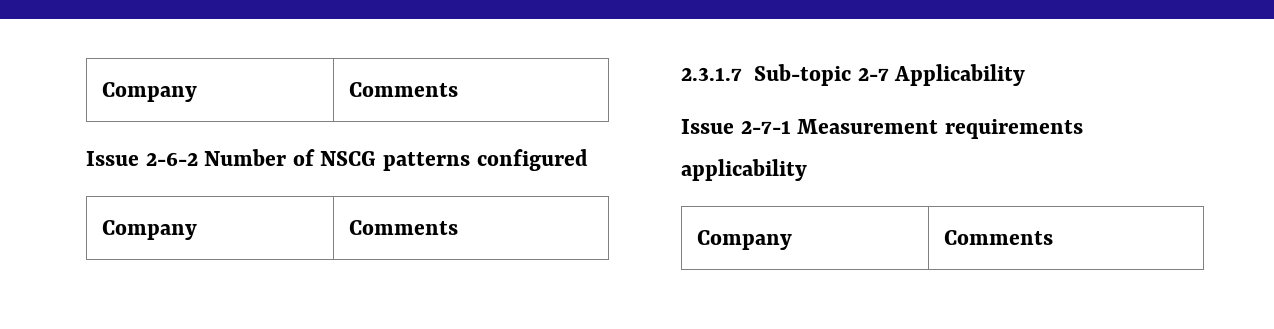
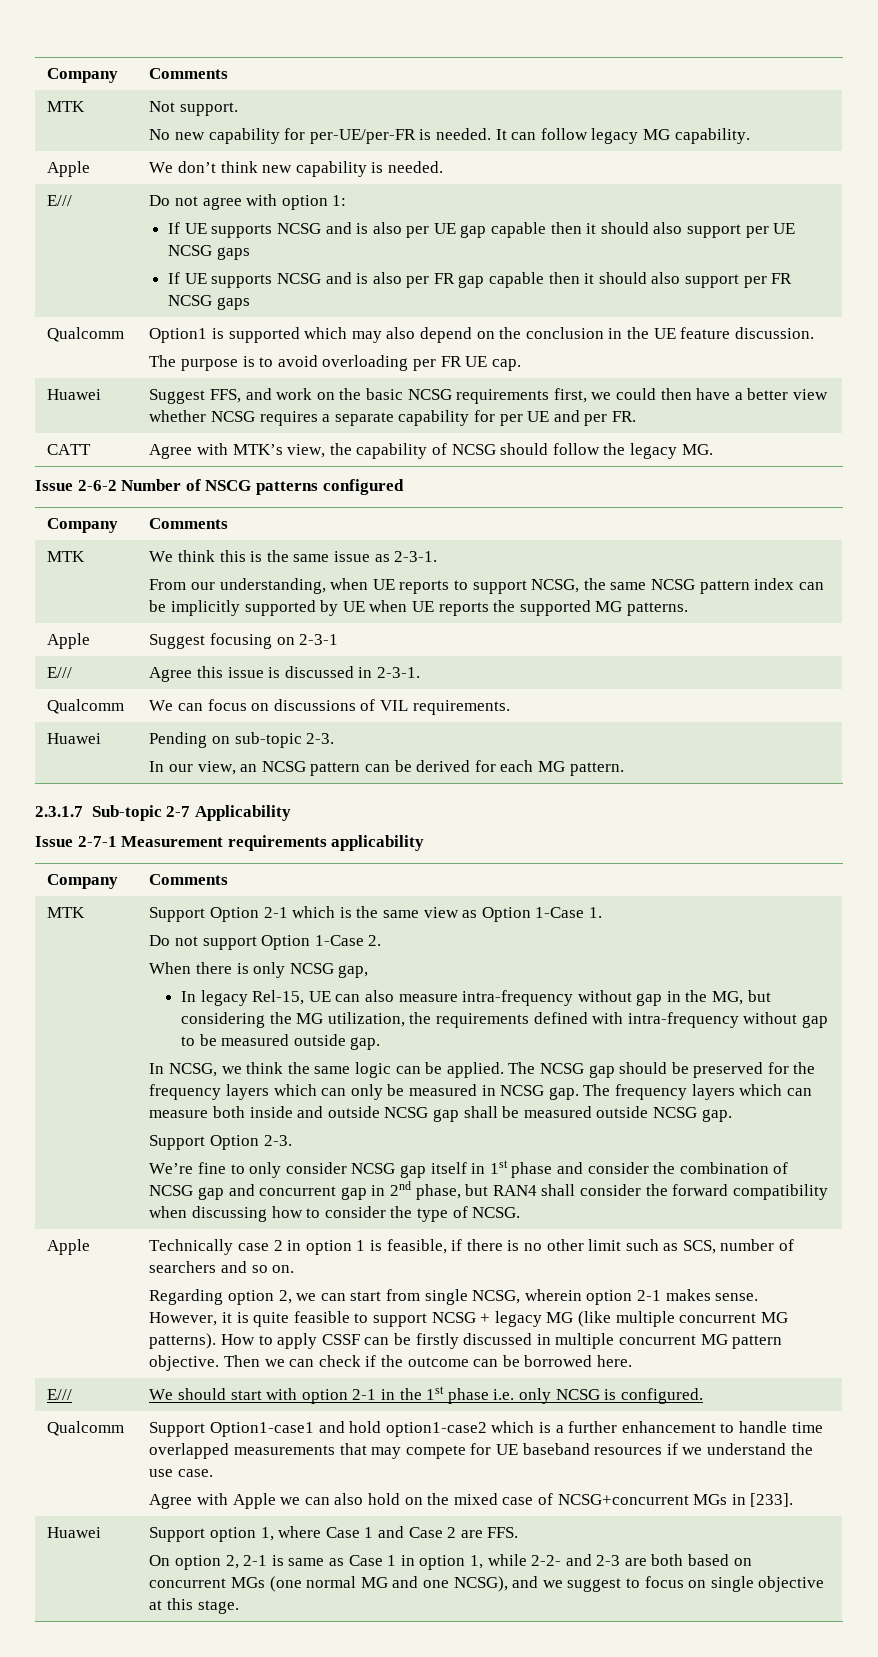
[101,82,197,102] [348,82,458,97] Company | Comments -> [47,68,119,83] [149,68,229,79] [47,101,86,112] [149,101,239,116] [149,128,750,144] [47,161,91,177] [149,161,443,177] [47,195,73,206] [149,194,347,210] [168,222,796,238] [168,245,250,260] [168,272,793,288] [168,295,250,310] [47,327,125,342] [149,327,814,343] [149,355,521,371] [47,389,102,400] [149,388,828,404] [149,410,636,426] [47,444,92,455] [149,443,713,459] Company | Comments // MTK | Not support. // No new capability for per-UE/per-FR is needed. It can follow legacy MG capability. // Apple | We don’t think new capability is needed. // E/// | Do not agree with option 1: // If UE supports NCSG and is also per UE gap capable then it should also support per UE NCSG gaps // If UE supports NCSG and is also per FR gap capable then it should also support per FR NCSG gaps // Qualcomm | Option1 is supported which may also depend on the conclusion in the UE feature discussion. // The purpose is to avoid overloading per FR UE cap. // Huawei | Suggest FFS, and work on the basic NCSG requirements first, we could then have a better view whether NCSG requires a separate capability for per UE and per FR. // CATT | Agree with MTK’s view, the capability of NCSG should follow the legacy MG.
(458, 227) none -> [47,551,86,562] [149,550,438,562] [149,578,824,594] [149,600,688,616] [47,633,91,649] [149,633,339,649] [47,667,73,678] [149,666,420,682] [47,699,125,714] [149,699,510,715] [47,733,102,744] [149,732,335,748] [149,760,624,776] // MTK | We think this is the same issue as 2-3-1. // From our understanding, when UE reports to support NCSG, the same NCSG pattern index can be implicitly supported by UE when UE reports the supported MG patterns. // Apple | Suggest focusing on 2-3-1 // E/// | Agree this issue is discussed in 2-3-1. // Qualcomm | We can focus on discussions of VIL requirements. // Huawei | Pending on sub-topic 2-3. // In our view, an NCSG pattern can be derived for each MG pattern.
(1053, 237) none -> [47,907,86,918] [149,906,602,922] [149,935,382,950] [149,962,369,978] [180,990,771,1006] [180,1012,828,1028] [180,1034,381,1050] [149,1062,816,1078] [149,1084,812,1100] [149,1106,732,1122] [149,1135,292,1150] [149,1160,789,1178] [149,1181,828,1200] [149,1206,521,1222] [47,1239,91,1255] [149,1239,795,1255] [149,1261,295,1273] [149,1289,759,1305] [149,1311,788,1327] [149,1333,783,1349] [149,1355,632,1371] [47,1389,73,1400] [149,1386,703,1404] [47,1421,125,1436] [149,1421,823,1437] [149,1443,813,1459] [149,1469,214,1477] [149,1493,794,1509] [47,1527,102,1538] [149,1526,519,1542] [149,1554,752,1570] [149,1576,825,1592] [149,1598,239,1614] // MTK | Support Option 2-1 which is the same view as Option 1-Case 1. // Do not support Option 1-Case 2. // When there is only NCSG gap, // In legacy Rel-15, UE can also measure intra-frequency without gap in the MG, but considering the MG utilization, the requirements defined with intra-frequency without gap to be measured outside gap. // In NCSG, we think the same logic can be applied. The NCSG gap should be preserved for the frequency layers which can only be measured in NCSG gap. The frequency layers which can measure both inside and outside NCSG gap shall be measured outside NCSG gap. // Support Option 2-3. // We’re fine to only consider NCSG gap itself in 1st phase and consider the combination of NCSG gap and concurrent gap in 2nd phase, but RAN4 shall consider the forward compatibility when discussing how to consider the type of NCSG. // Apple | Technically case 2 in option 1 is feasible, if there is no other limit such as SCS, number of searchers and so on. // Regarding option 2, we can start from single NCSG, wherein option 2-1 makes sense. However, it is quite feasible to support NCSG + legacy MG (like multiple concurrent MG patterns). How to apply CSSF can be firstly discussed in multiple concurrent MG pattern objective. Then we can check if the outcome can be borrowed here. // E/// | We should start with option 2-1 in the 1st phase i.e. only NCSG is configured. // Qualcomm | Support Option1-case1 and hold option1-case2 which is a further enhancement to handle time overlapped measurements that may compete for UE baseband resources if we understand the use case. // Agree with Apple we can also hold on the mixed case of NCSG+concurrent MGs in [233]. // Huawei | Support option 1, where Case 1 and Case 2 are FFS. // On option 2, 2-1 is same as Case 1 in option 1, while 2-2- and 2-3 are both based on concurrent MGs (one normal MG and one NCSG), and we suggest to focus on single objective at this stage.

